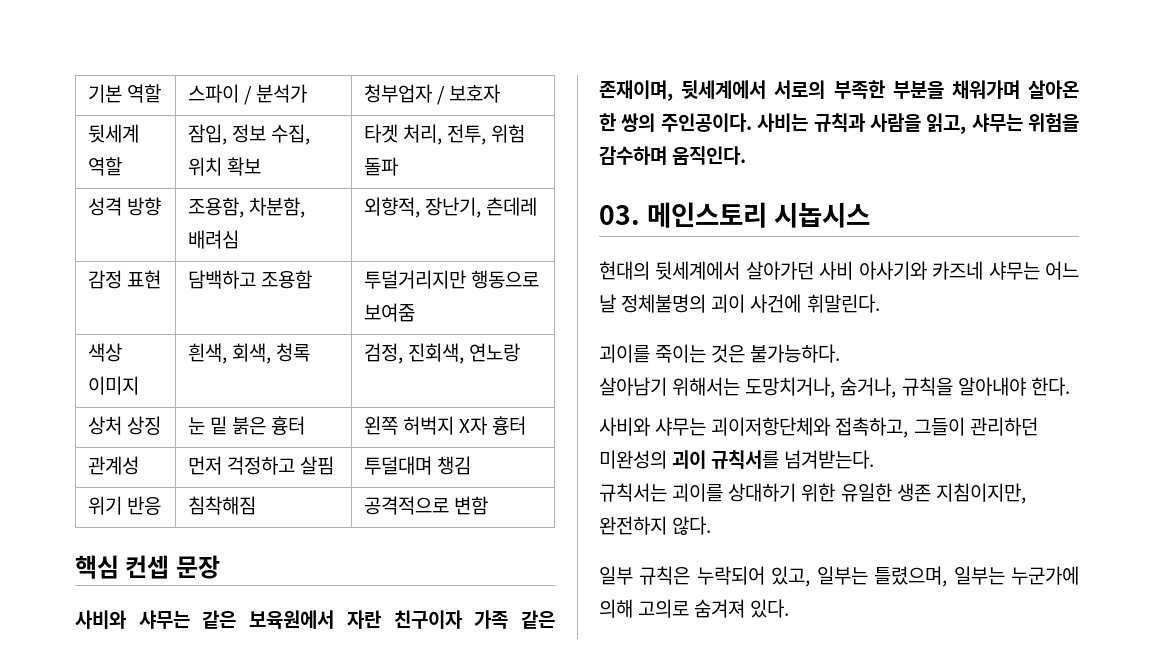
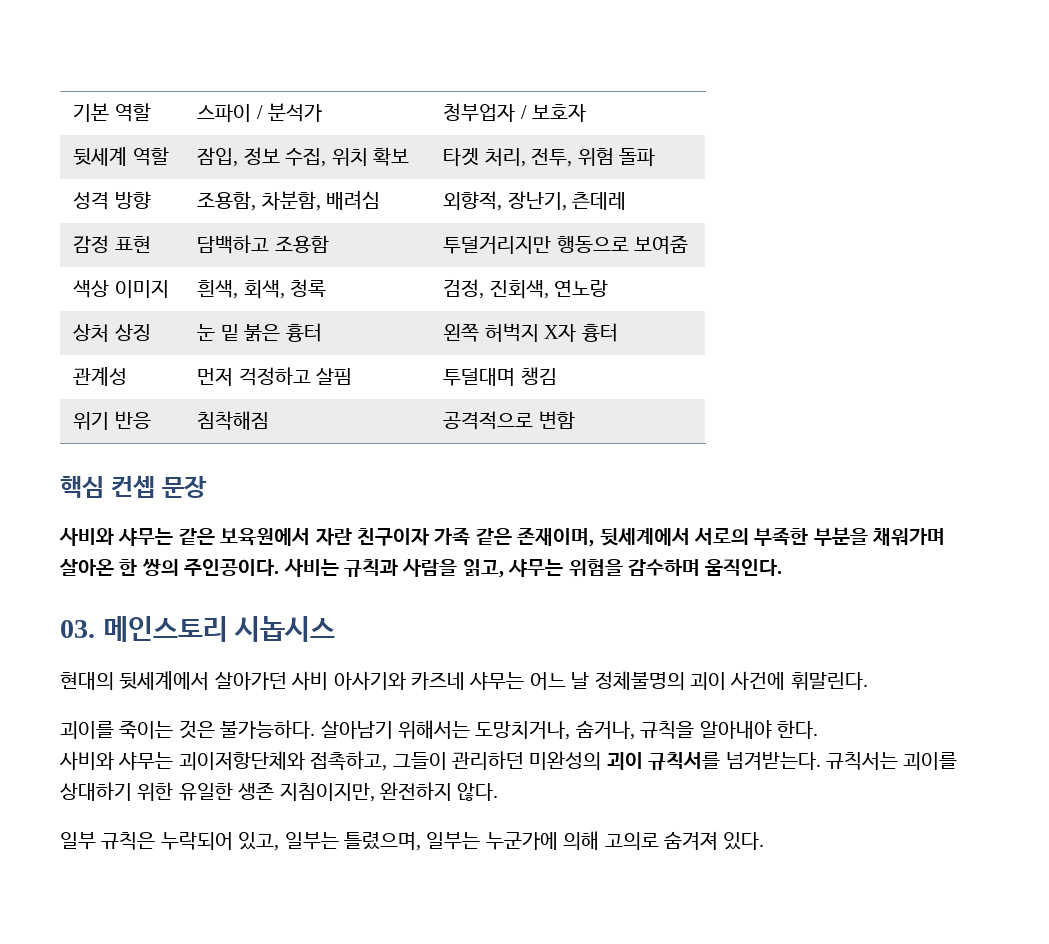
(841, 353) // -> (316, 729) none
(875, 459) // -> (821, 761) none

